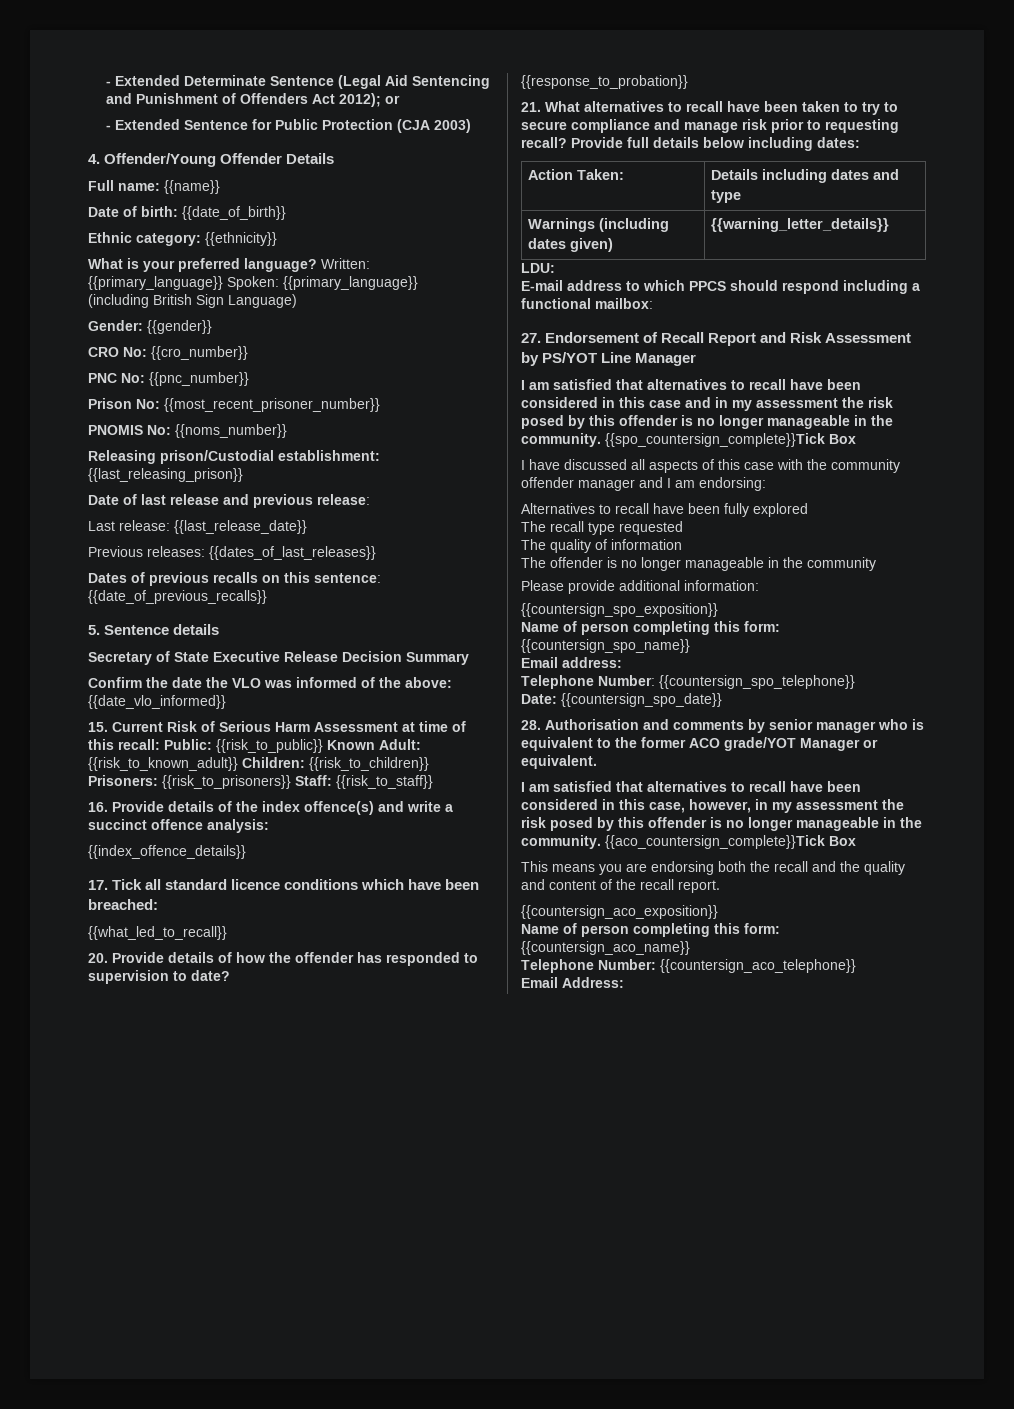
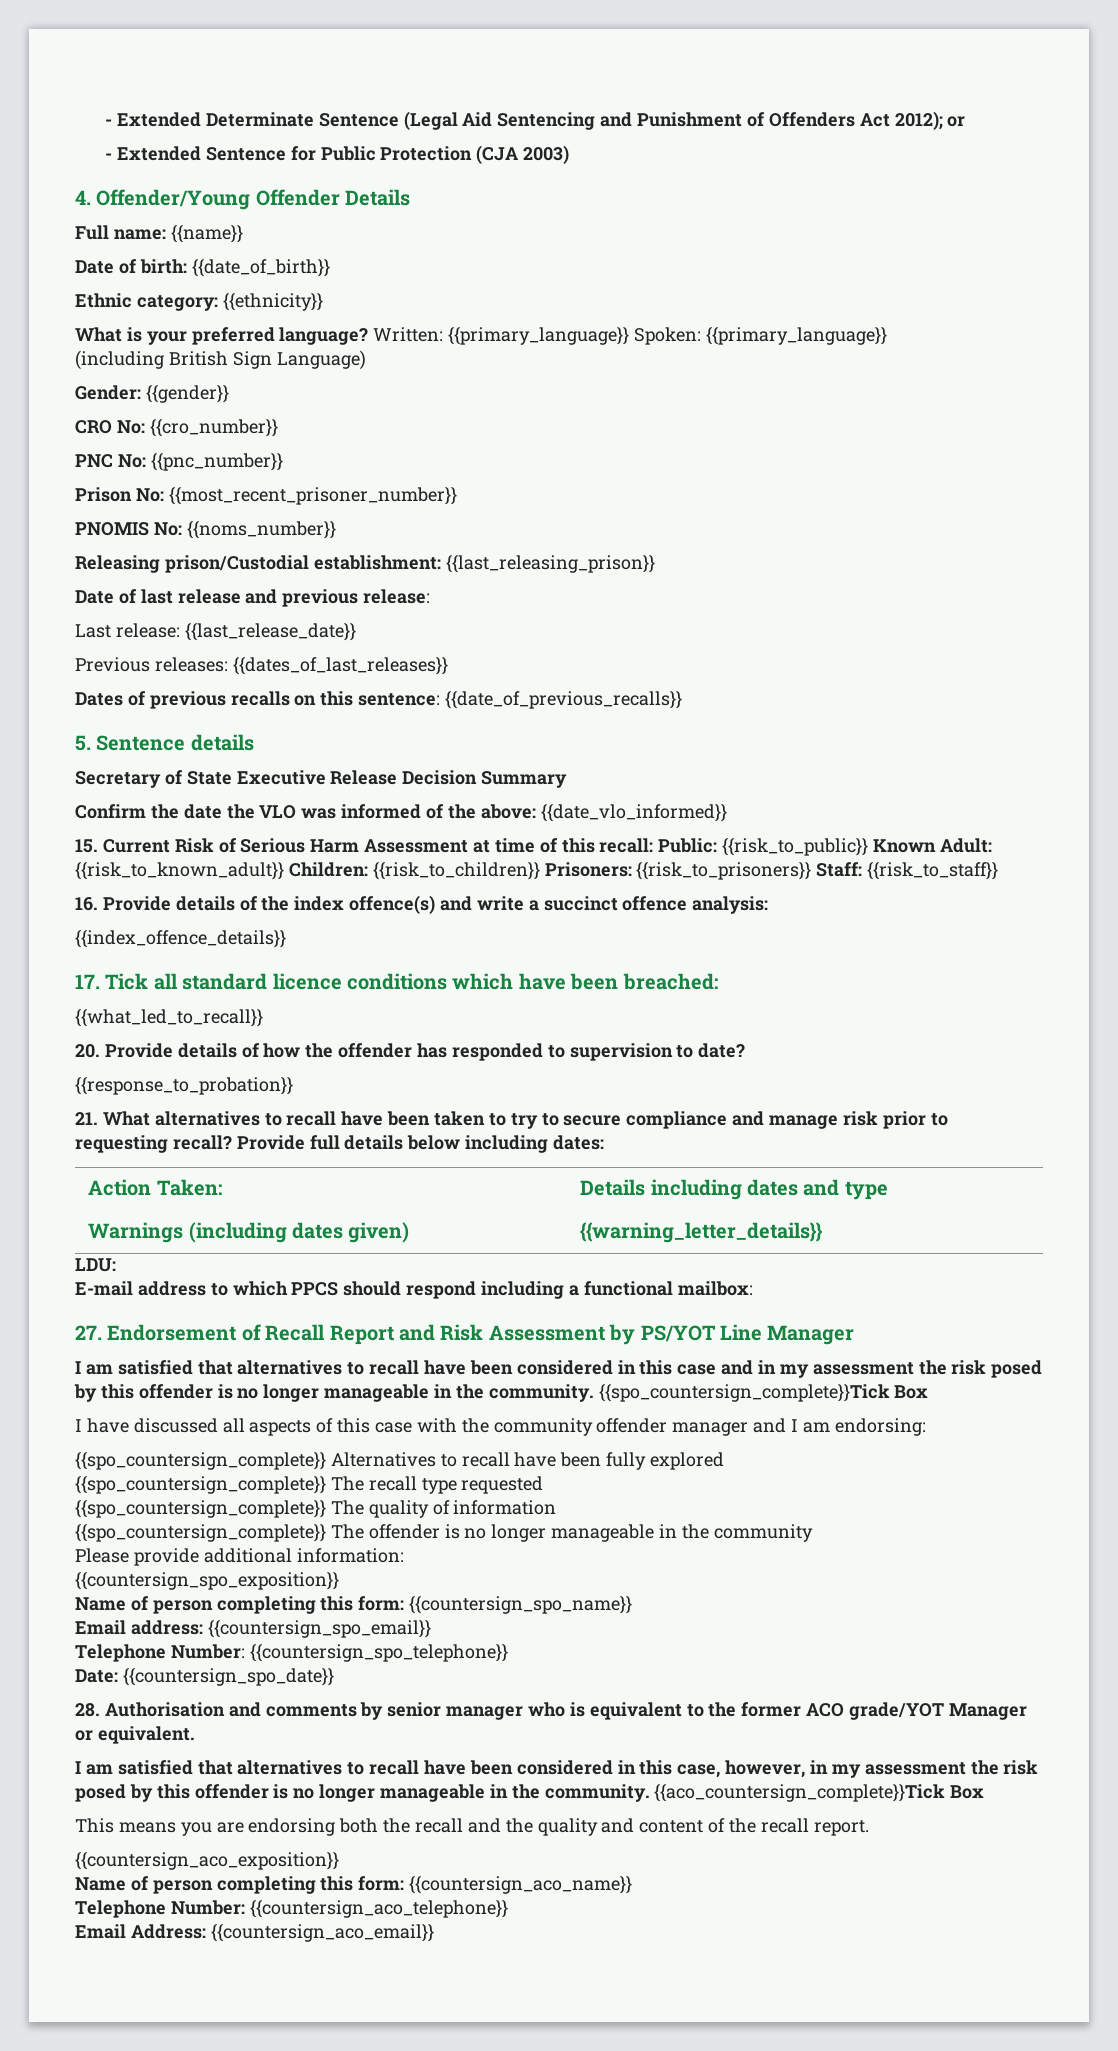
(766, 484) none -> [75,1451,326,1470] {{spo_countersign_complete}}
(808, 510) none -> [75,1475,326,1494] {{spo_countersign_complete}}
(683, 528) none -> [75,1499,326,1518] {{spo_countersign_complete}}
(682, 544) none -> [75,1523,326,1542] {{spo_countersign_complete}}
(622, 662) none -> [207,1619,431,1638] {{countersign_spo_email}}
(624, 982) none -> [210,1923,434,1942] {{countersign_aco_email}}

